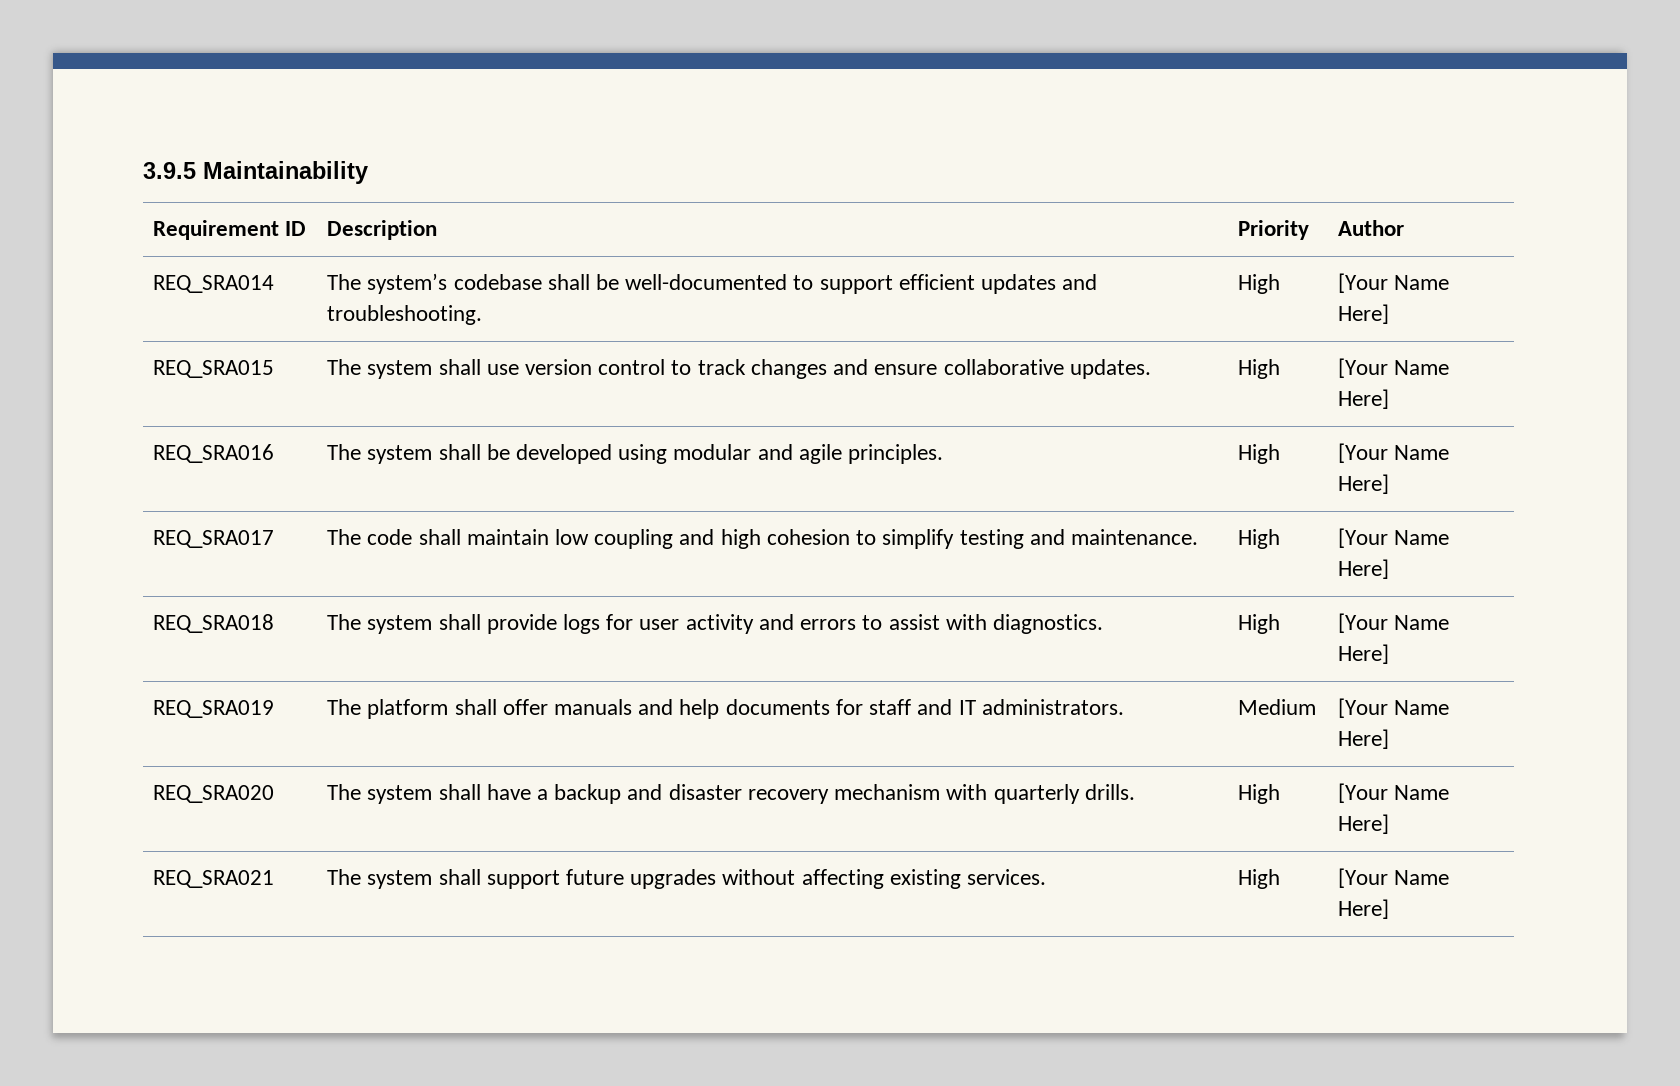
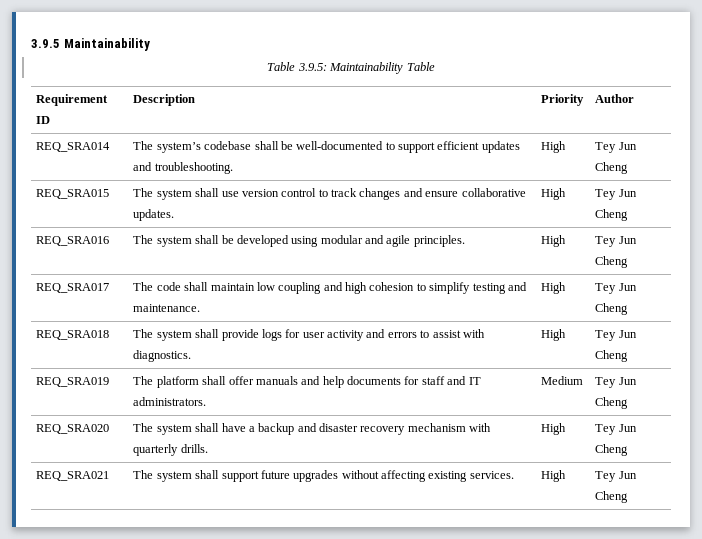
(368, 172) none -> [267,62,435,74] // Table 3.9.5: Maintainability Table
[1338,273,1450,293] [1338,304,1390,324] [Your Name Here] -> [595,142,637,153] [595,162,629,174] Tey Jun Cheng
[1338,358,1450,378] [1338,389,1390,409] [Your Name Here] -> [595,189,637,200] [595,209,629,221] Tey Jun Cheng
[1338,443,1450,463] [1338,474,1390,494] [Your Name Here] -> [595,236,637,247] [595,256,629,268] Tey Jun Cheng
[1338,528,1450,548] [1338,559,1390,579] [Your Name Here] -> [595,283,637,294] [595,303,629,315] Tey Jun Cheng
[1338,613,1450,633] [1338,644,1390,664] [Your Name Here] -> [595,330,637,341] [595,350,629,362] Tey Jun Cheng
[1338,698,1450,718] [1338,729,1390,749] [Your Name Here] -> [595,377,637,388] [595,397,629,409] Tey Jun Cheng
[1338,783,1450,803] [1338,814,1390,834] [Your Name Here] -> [595,424,637,435] [595,444,629,456] Tey Jun Cheng
[1338,868,1450,888] [1338,899,1390,919] [Your Name Here] -> [595,471,637,482] [595,491,629,503] Tey Jun Cheng

